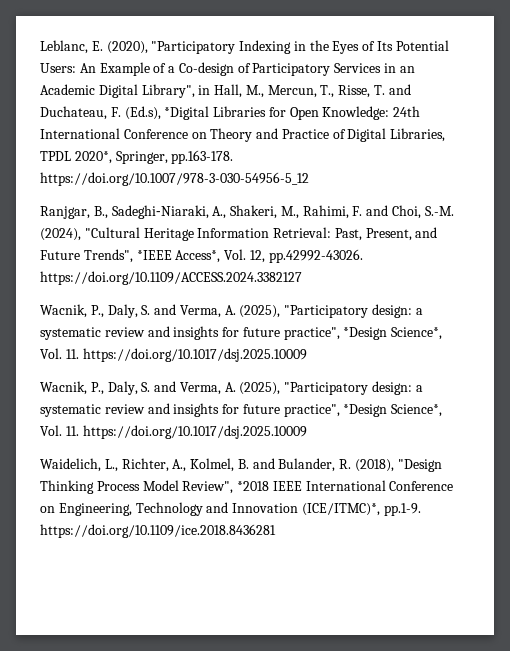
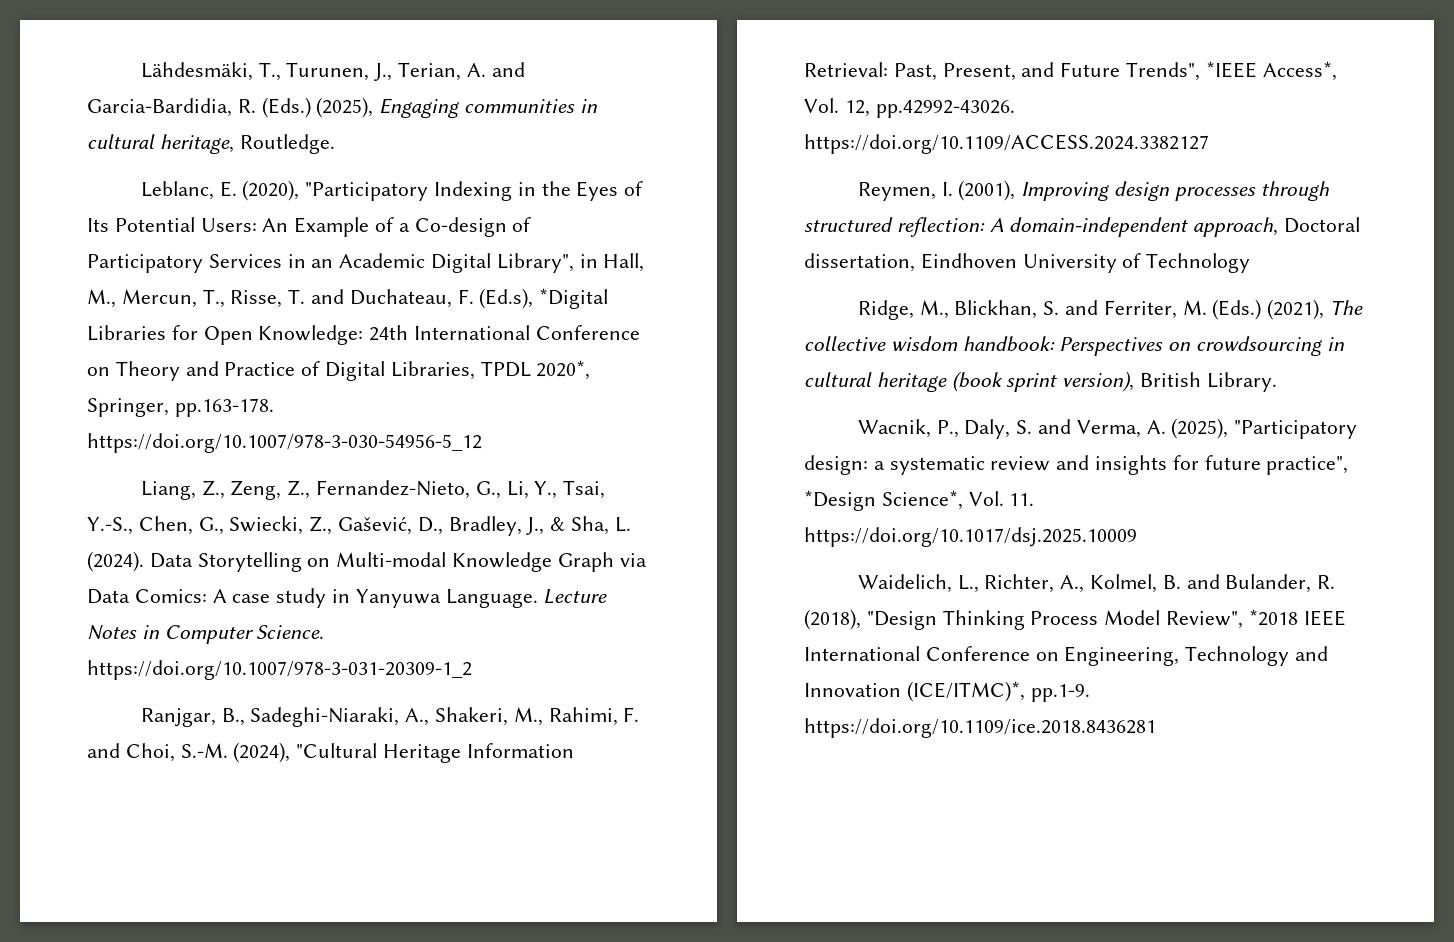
(40, 47) none -> [140,62,525,81] [87,97,598,118] [87,134,335,154] Lähdesmäki, T., Turunen, J., Terian, A. and Garcia-Bardidia, R. (Eds.) (2025), Engaging communities in cultural heritage, Routledge. //
(309, 179) none -> [140,480,606,500] [87,516,631,536] [87,551,647,572] [87,588,608,608] [87,625,325,644] [87,660,472,680] // Liang, Z., Zeng, Z., Fernandez-Nieto, G., Li, Y., Tsai, Y.-S., Chen, G., Swiecki, Z., Gašević, D., Bradley, J., & Sha, L. (2024). Data Storytelling on Multi-modal Knowledge Graph via Data Comics: A case study in Yanyuwa Language. Lecture Notes in Computer Science. https://doi.org/10.1007/978-3-031-20309-1_2
[40,304,423,318] [40,326,443,340] [40,348,307,362] Wacnik, P., Daly, S. and Verma, A. (2025), "Participatory design: a systematic review and insights for future practice", *Design Science*, Vol. 11. https://doi.org/10.1017/dsj.2025.10009 -> [857,180,1330,201] [804,217,1361,237] [804,253,1251,273] [857,299,1363,320] [804,336,1345,356] [804,371,1277,392] Reymen, I. (2001), Improving design processes through structured reflection: A domain-independent approach, Doctoral dissertation, Eindhoven University of Technology // Ridge, M., Blickhan, S. and Ferriter, M. (Eds.) (2021), The collective wisdom handbook: Perspectives on crowdsourcing in cultural heritage (book sprint version), British Library.

